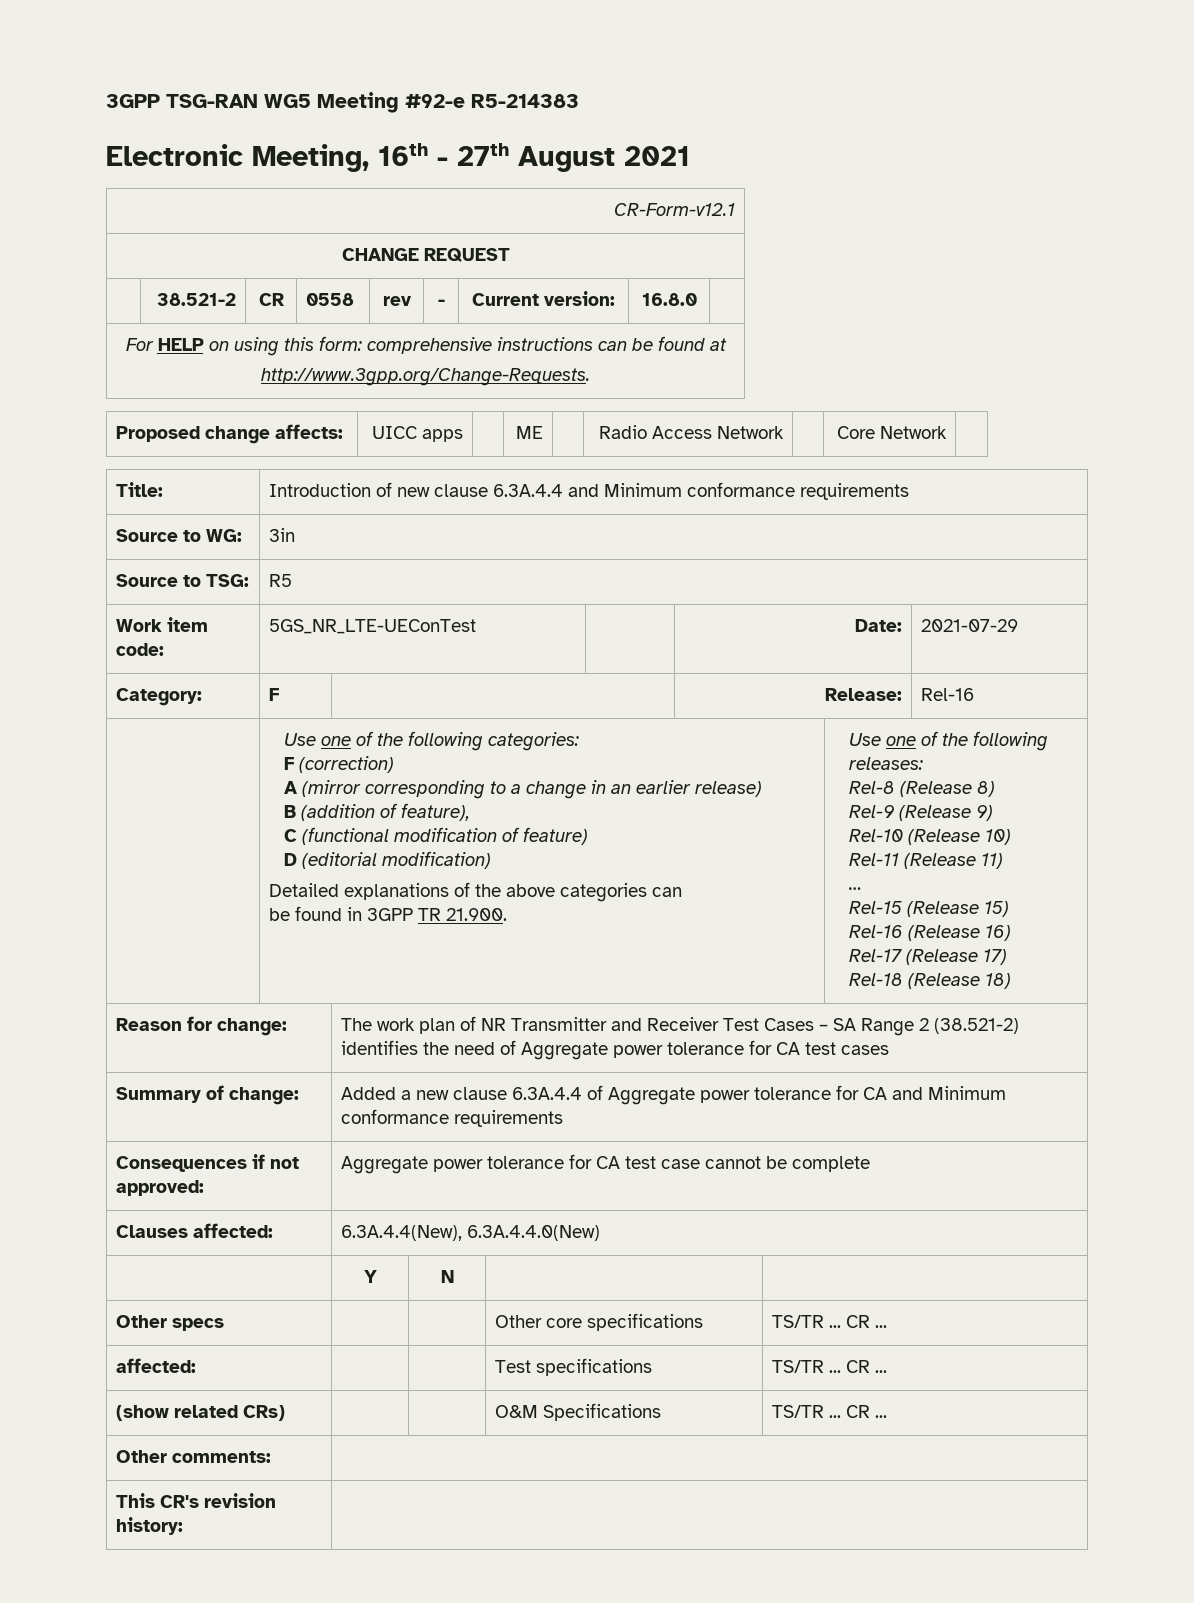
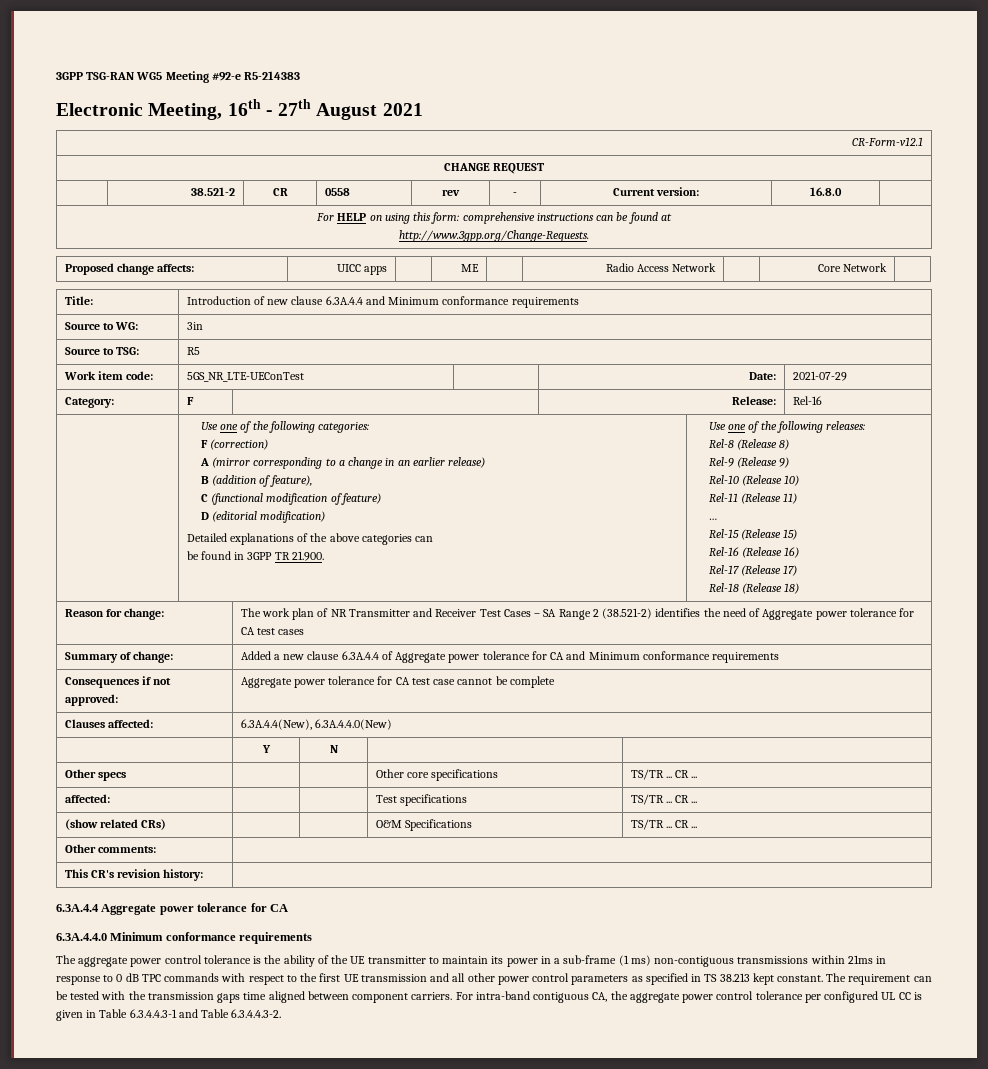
(184, 1526) none -> [56,903,288,915] [56,932,313,944] [56,955,887,967] [56,973,932,985] [56,991,922,1003] [56,1009,282,1021] // 6.3A.4.4 Aggregate power tolerance for CA // 6.3A.4.4.0 Minimum conformance requirements // The aggregate power control tolerance is the ability of the UE transmitter to maintain its power in a sub-frame (1 ms) non-contiguous transmissions within 21ms in response to 0 dB TPC commands with respect to the first UE transmission and all other power control parameters as specified in TS 38.213 kept constant. The requirement can be tested with the transmission gaps time aligned between component carriers. For intra-band contiguous CA, the aggregate power control tolerance per configured UL CC is given in Table 6.3.4.4.3-1 and Table 6.3.4.4.3-2.

